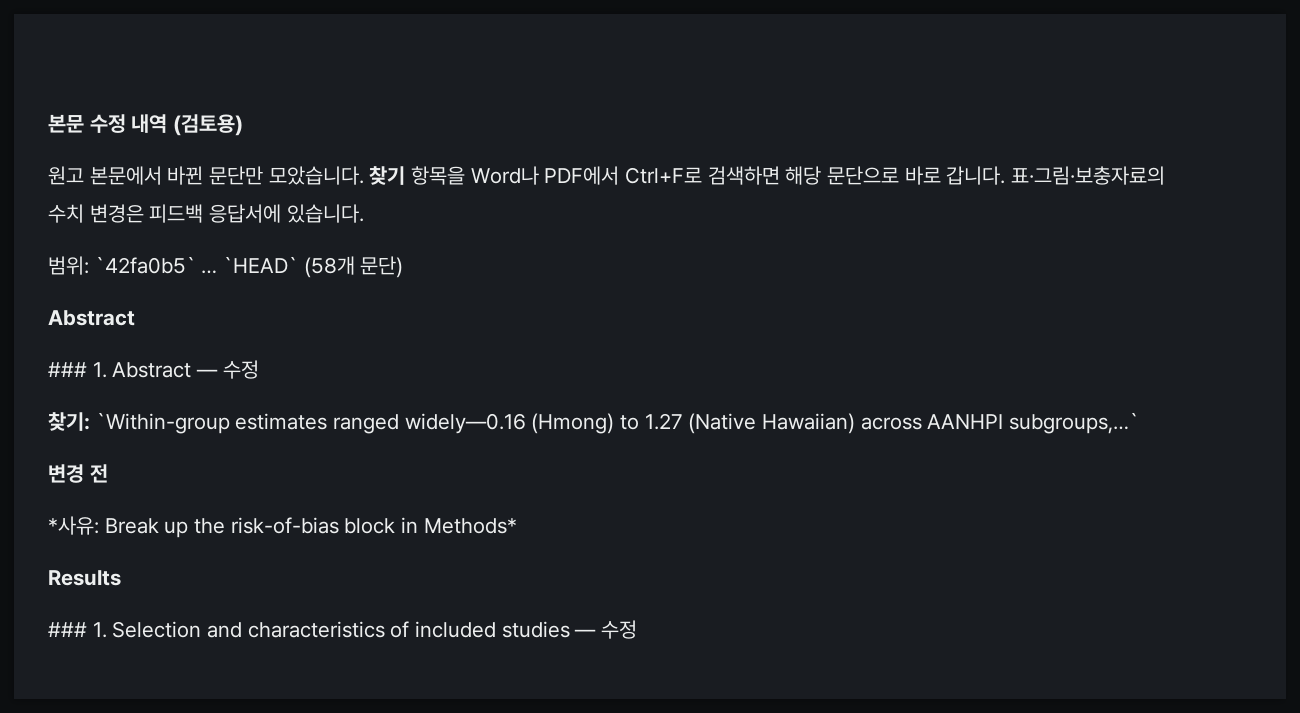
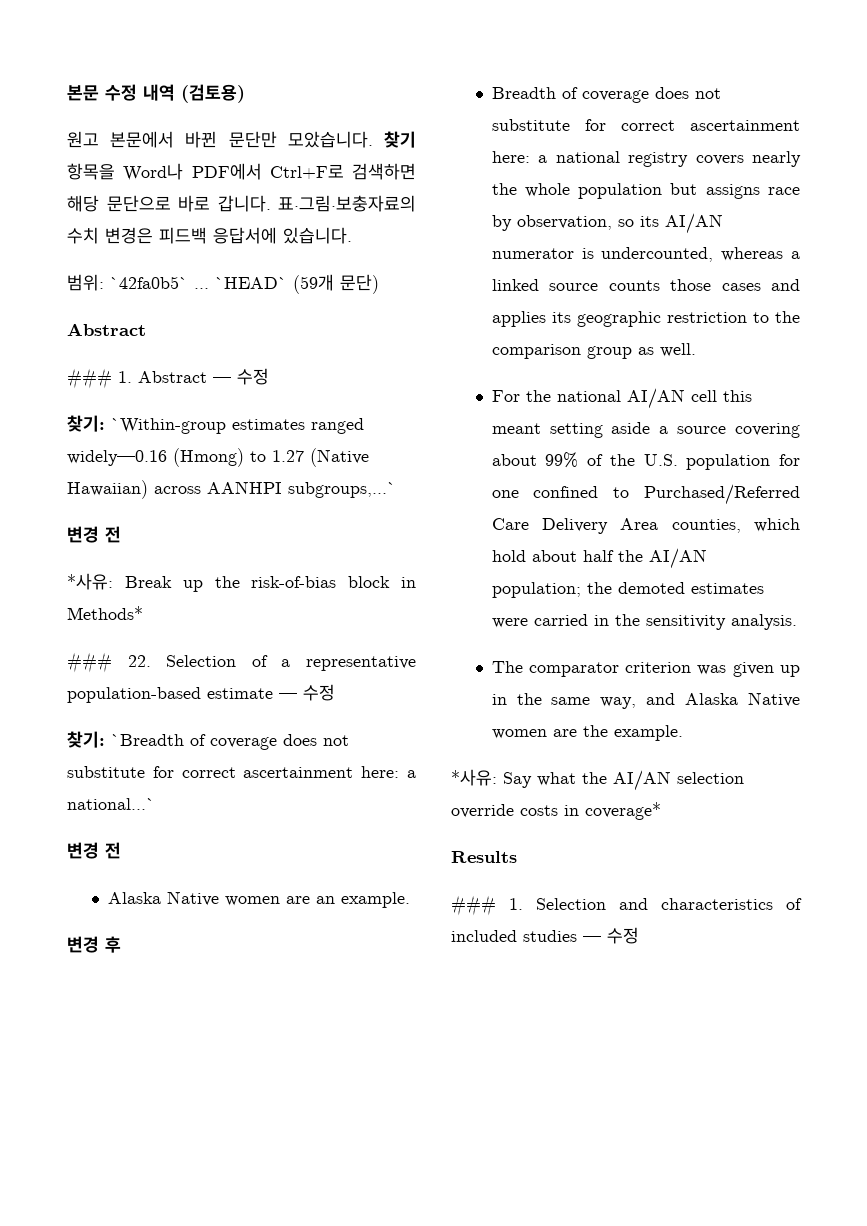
[303,256,355,278] (58개 -> [293,274,334,294] (59개
(517, 526) none -> [67,652,416,673] [67,684,335,703] [67,731,349,750] [67,766,416,778] [67,798,155,810] [67,842,121,859] [107,891,410,908] [67,936,121,953] [491,87,721,103] [491,119,800,131] [491,151,801,167] [491,183,800,199] [491,213,723,234] [491,247,800,262] [491,279,800,291] [491,311,800,327] [491,343,696,359] [491,388,752,409] [491,422,800,438] [491,452,800,470] [491,484,800,505] [491,518,800,534] [491,548,707,569] [491,582,764,598] [491,614,797,630] [491,661,800,677] [491,692,800,709] [491,725,683,741] [451,769,744,791] [451,802,661,820] // ### 22. Selection of a representative population-based estimate — 수정 // 찾기: `Breadth of coverage does not substitute for correct ascertainment here: a national…` // 변경 전 // Alaska Native women are an example. // 변경 후 // Breadth of coverage does not substitute for correct ascertainment here: a national registry covers nearly the whole population but assigns race by observation, so its AI/AN numerator is undercounted, whereas a linked source counts those cases and applies its geographic restriction to the comparison group as well. // For the national AI/AN cell this meant setting aside a source covering about 99% of the U.S. population for one confined to Purchased/Referred Care Delivery Area counties, which hold about half the AI/AN population; the demoted estimates were carried in the sensitivity analysis. // The comparator criterion was given up in the same way, and Alaska Native women are the example. // *사유: Say what the AI/AN selection override costs in coverage*

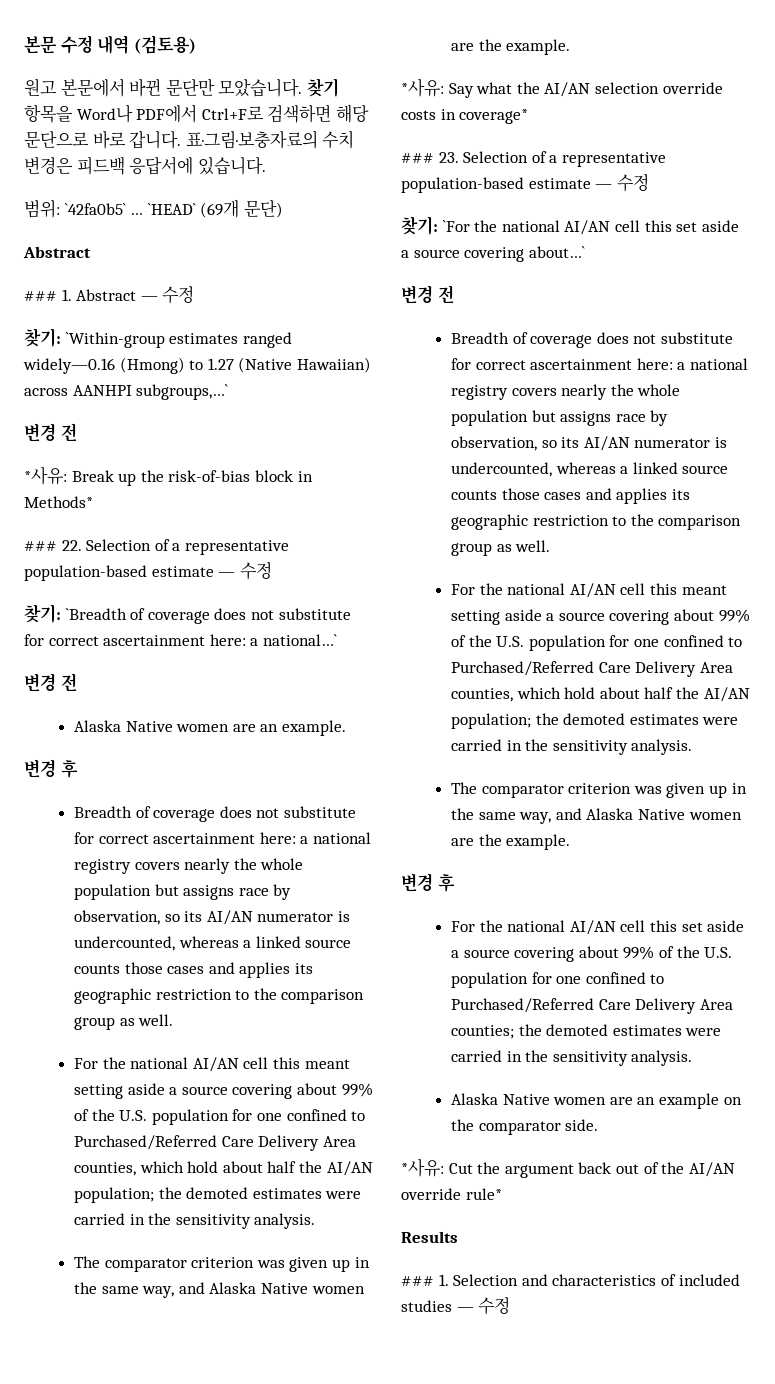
[293,274,334,294] (59개 -> [200,199,240,218] (69개
(661, 811) none -> [401,151,666,167] [401,174,649,193] [401,216,739,235] [401,246,585,262] [401,285,454,304] [451,332,734,348] [451,358,749,370] [451,384,681,400] [451,410,669,426] [451,436,728,451] [451,462,729,477] [451,488,691,504] [451,514,742,530] [451,540,551,556] [451,583,727,598] [451,609,750,625] [451,635,743,651] [451,661,733,677] [451,687,750,702] [451,713,739,729] [451,739,693,755] [451,782,747,798] [451,808,742,824] [451,834,571,850] [401,873,455,892] [451,920,745,935] [451,946,733,962] [451,972,665,988] [451,998,733,1014] [451,1024,722,1039] [451,1050,693,1066] [451,1093,742,1109] [451,1119,599,1135] [401,1158,735,1178] [401,1188,502,1200] // ### 23. Selection of a representative population-based estimate — 수정 // 찾기: `For the national AI/AN cell this set aside a source covering about…` // 변경 전 // Breadth of coverage does not substitute for correct ascertainment here: a national registry covers nearly the whole population but assigns race by observation, so its AI/AN numerator is undercounted, whereas a linked source counts those cases and applies its geographic restriction to the comparison group as well. // For the national AI/AN cell this meant setting aside a source covering about 99% of the U.S. population for one confined to Purchased/Referred Care Delivery Area counties, which hold about half the AI/AN population; the demoted estimates were carried in the sensitivity analysis. // The comparator criterion was given up in the same way, and Alaska Native women are the example. // 변경 후 // For the national AI/AN cell this set aside a source covering about 99% of the U.S. population for one confined to Purchased/Referred Care Delivery Area counties; the demoted estimates were carried in the sensitivity analysis. // Alaska Native women are an example on the comparator side. // *사유: Cut the argument back out of the AI/AN override rule*

